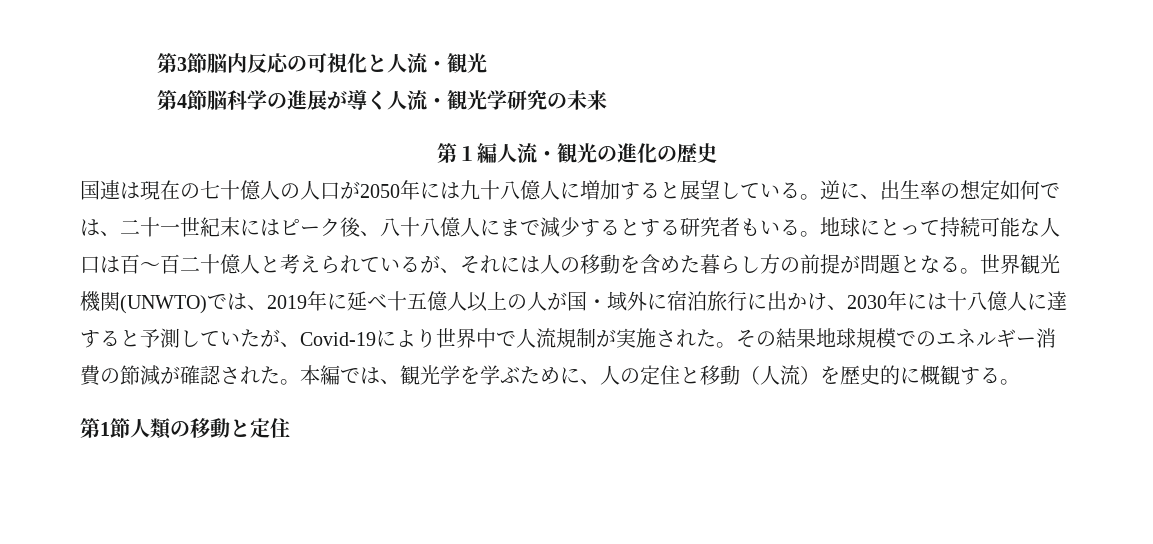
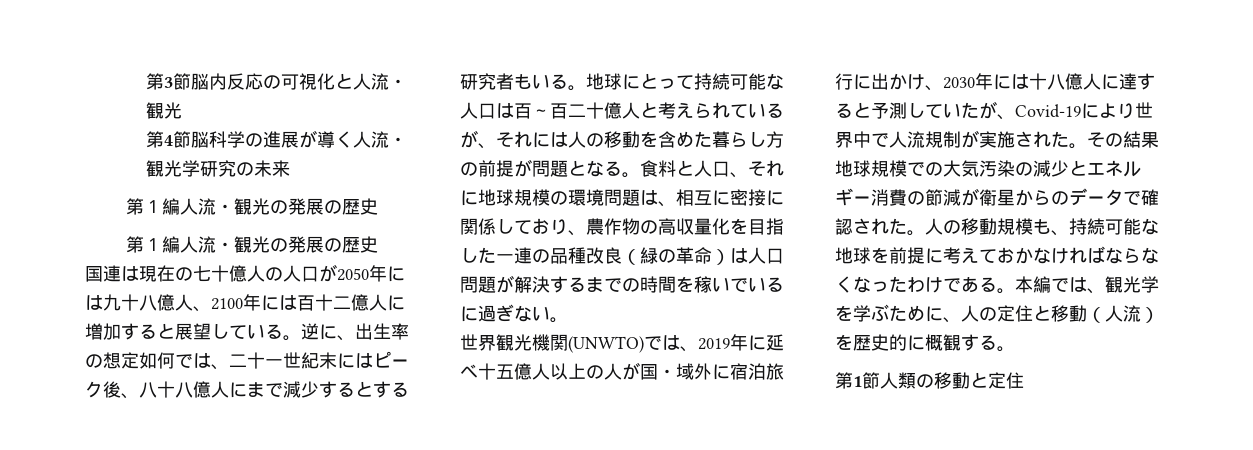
[616,143,657,163] 進化 -> [287,198,378,215] [125,236,324,253] 発展の歴史 // 第１編人流・観光の発展
(560, 190) none -> [193,294,387,312] 、2100年には百十二億人
(980, 271) none -> [640,160,784,178] [460,189,784,207] [460,218,784,236] [460,247,784,265] [460,275,784,293] [460,304,568,323] 食料と人口、それに地球規模の環境問題は、相互に密接に関係しており、農作物の高収量化を目指した一連の品種改良（緑の革命）は人口問題が解決するまでの時間を稼いでいるに過ぎない。 //
(936, 339) none -> [943,160,1087,177] 大気汚染の減少と
[180,365,280,385] 確認された -> [979,188,1159,206] [835,218,1159,236] [835,246,1159,264] [835,276,997,293] 衛星からのデータで確認された。人の移動規模も、持続可能な地球を前提に考えておかなければならなくなったわけである

